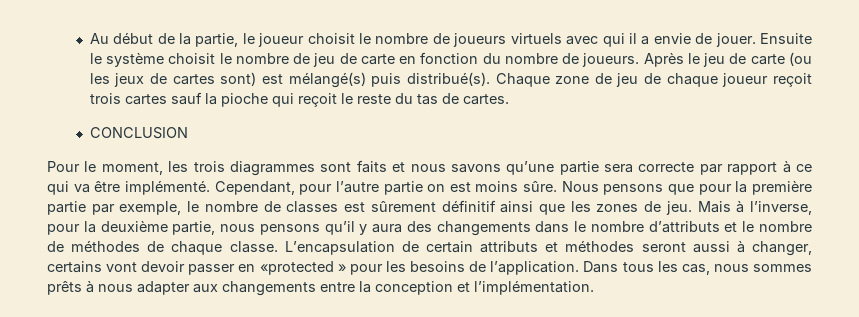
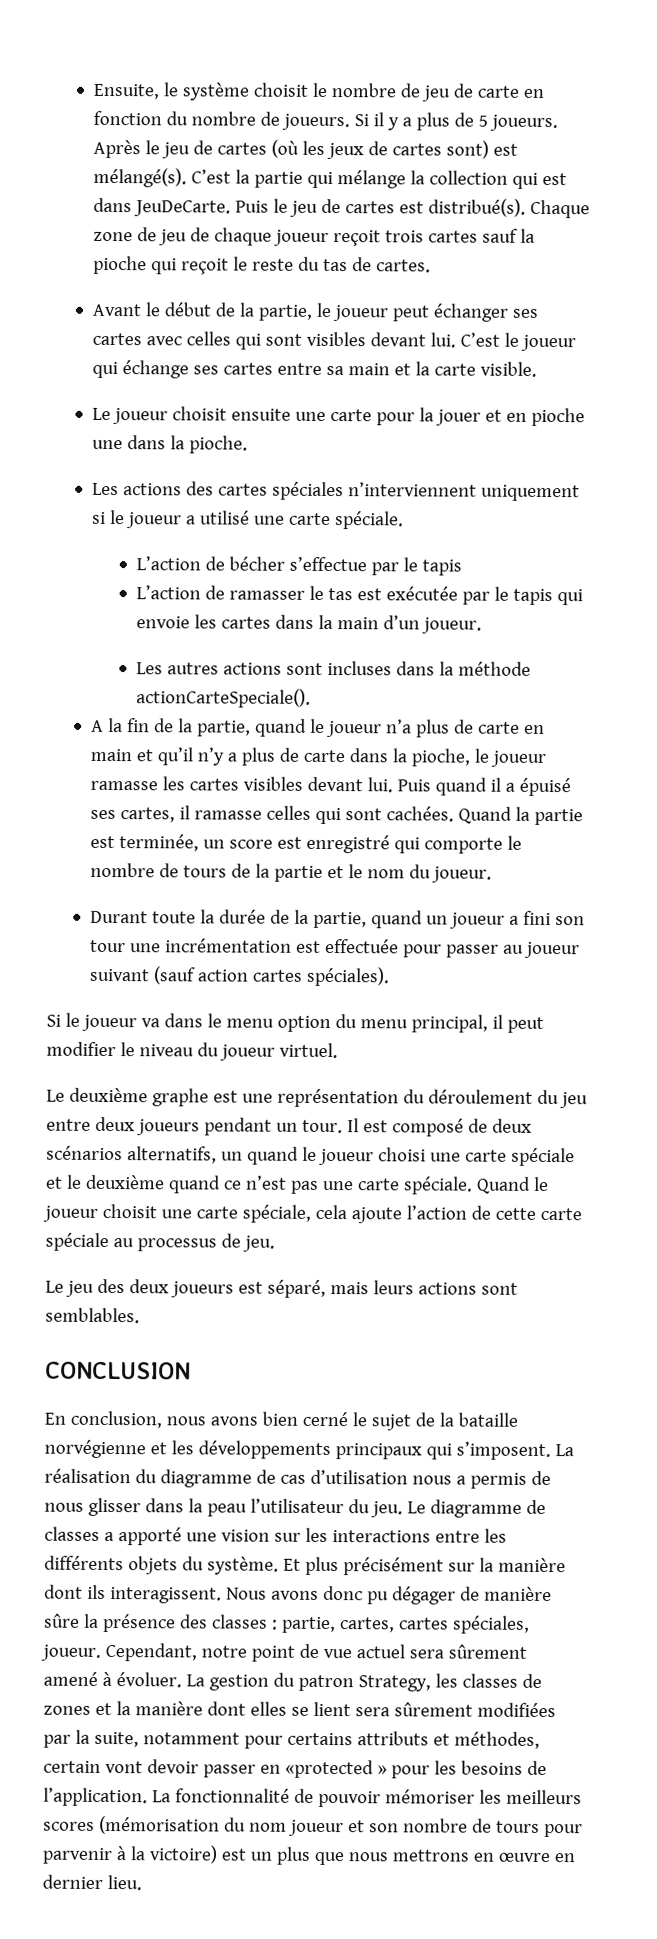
[89,32,812,47] Au début de la partie, le joueur choisit le nombre de joueurs virtuels avec qui il a envie de jouer. Ensuite -> [92,83,160,100] Ensuite,
(640, 60) none -> [353,112,558,132] Si il y a plus de 5 joueurs.
[750,52,813,66] carte (ou -> [216,139,299,158] cartes (où
[288,72,402,88] mélangé(s) puis -> [92,167,567,189] [92,197,424,217] mélangé(s). C’est la partie qui mélange la collection qui est dans JeuDeCarte. Puis le jeu de cartes est
[89,127,188,139] [47,160,813,176] [47,180,812,195] [47,200,812,215] [47,220,812,236] [47,240,812,256] [47,261,102,273] CONCLUSION // Pour le moment, les trois diagrammes sont faits et nous savons qu’une partie sera correcte par rapport à ce qui va être implémenté. Cependant, pour l’autre partie on est moins sûre. Nous pensons que pour la première partie par exemple, le nombre de classes est sûrement définitif ainsi que les zones de jeu. Mais à l’inverse, pour la deuxième partie, nous pensons qu’il y aura des changements dans le nombre d’attributs et le nombre de méthodes de chaque classe. L’encapsulation de certain attributs et méthodes seront aussi à changer, certains -> [91,302,538,322] [91,331,576,352] [91,360,537,379] [91,406,585,427] [91,435,248,454] [91,481,580,502] [91,509,404,530] [135,556,462,576] [135,585,583,606] [135,614,482,634] [135,660,531,676] [135,688,311,708] [90,717,545,738] [89,747,546,767] [89,776,571,797] [89,805,583,826] [89,834,522,854] [89,862,492,883] [89,909,585,929] [89,938,580,959] [88,966,390,987] [46,1012,544,1033] [46,1041,338,1061] [46,1087,588,1109] [46,1116,532,1137] [46,1145,575,1167] [46,1174,549,1195] [42,1203,582,1224] [45,1232,275,1252] [45,1278,518,1298] [45,1307,140,1324] [45,1361,191,1380] [44,1410,518,1431] [44,1439,574,1461] [44,1468,551,1489] [44,1497,546,1518] [44,1526,507,1546] [44,1555,566,1576] [44,1584,552,1605] [44,1613,530,1634] [40,1642,527,1662] [43,1671,542,1692] [43,1701,556,1718] [43,1729,540,1749] [43,1760,101,1773] Avant le début de la partie, le joueur peut échanger ses cartes avec celles qui sont visibles devant lui. C’est le joueur qui échange ses cartes entre sa main et la carte visible. // Le joueur choisit ensuite une carte pour la jouer et en pioche une dans la pioche. // Les actions des cartes spéciales n’interviennent uniquement si le joueur a utilisé une carte spéciale. // L’action de bécher s’effectue par le tapis // L’action de ramasser le tas est exécutée par le tapis qui envoie les cartes dans la main d’un joueur. // Les autres actions sont incluses dans la méthode actionCarteSpeciale(). // A la fin de la partie, quand le joueur n’a plus de carte en main et qu’il n’y a plus de carte dans la pioche, le joueur ramasse les cartes visibles devant lui. Puis quand il a épuisé ses cartes, il ramasse celles qui sont cachées. Quand la partie est terminée, un score est enregistré qui comporte le nombre de tours de la partie et le nom du joueur. // Durant toute la durée de la partie, quand un joueur a fini son tour une incrémentation est effectuée pour passer au joueur suivant (sauf action cartes spéciales). // Si le joueur va dans le menu option du menu principal, il peut modifier le niveau du joueur virtuel. // Le deuxième graphe est une représentation du déroulement du jeu entre deux joueurs pendant un tour. Il est composé de deux scénarios alternatifs, un quand le joueur choisi une carte spéciale et le deuxième quand ce n’est pas une carte spéciale. Quand le joueur choisit une carte spéciale, cela ajoute l’action de cette carte spéciale au processus de jeu. // Le jeu des deux joueurs est séparé, mais leurs actions sont semblables. // CONCLUSION // En conclusion, nous avons bien cerné le sujet de la bataille norvégienne et les développements principaux qui s’imposent. La réalisation du diagramme de cas d’utilisation nous a permis de nous glisser dans la peau l’utilisateur du jeu. Le diagramme de classes a apporté une vision sur les interactions entre les différents objets du système. Et plus précisément sur la manière dont ils interagissent. Nous avons donc pu dégager de manière sûre la présence des classes : partie, cartes, cartes spéciales, joueur. Cependant, notre point de vue actuel sera sûrement amené à évoluer. La gestion du patron Strategy, les classes de zones et la manière dont elles se lient sera sûrement modifiées par la suite, notamment pour certains attributs et méthodes, certain
[583,261,813,275] [47,280,594,296] Dans tous les cas, nous sommes prêts à nous adapter aux changements entre la conception et l’implémentation. -> [151,1788,582,1808] [43,1815,583,1838] [42,1845,575,1866] [42,1874,142,1891] La fonctionnalité de pouvoir mémoriser les meilleurs scores (mémorisation du nom joueur et son nombre de tours pour parvenir à la victoire) est un plus que nous mettrons en œuvre en dernier lieu.

